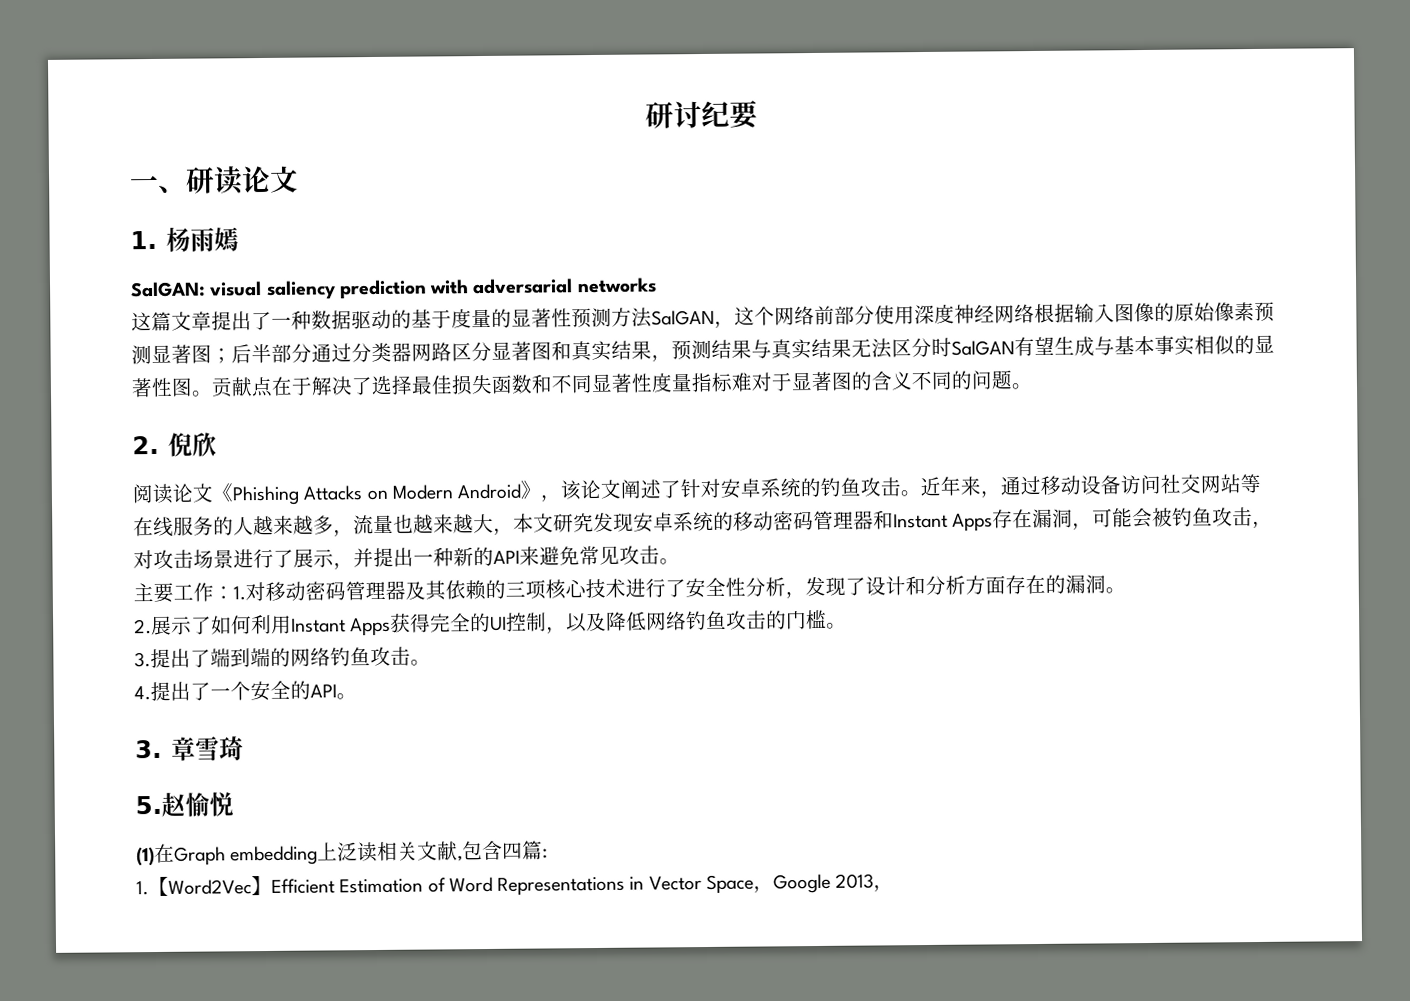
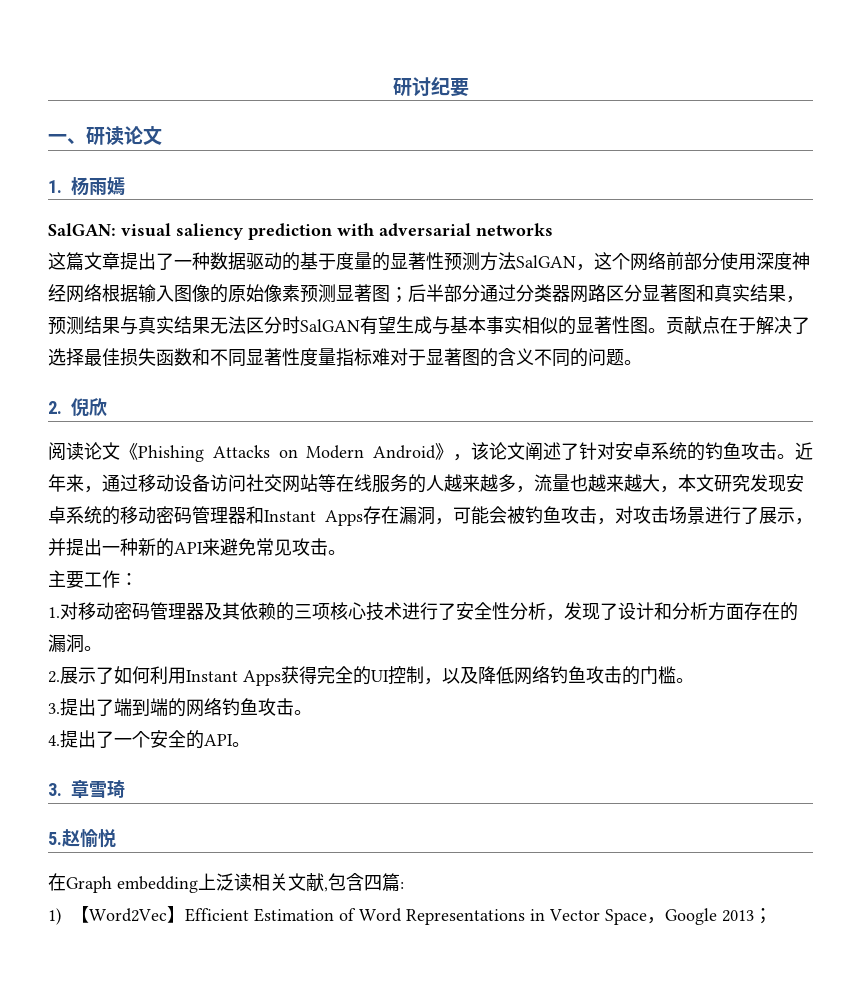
(234, 593) none -> (138, 579) //
[136,847,155,867] (1) -> (116, 838) none
[136,881,149,896] 1. -> [48,908,61,925] 1)
[873,884,895,892] ， -> [754,908,773,924] ；

